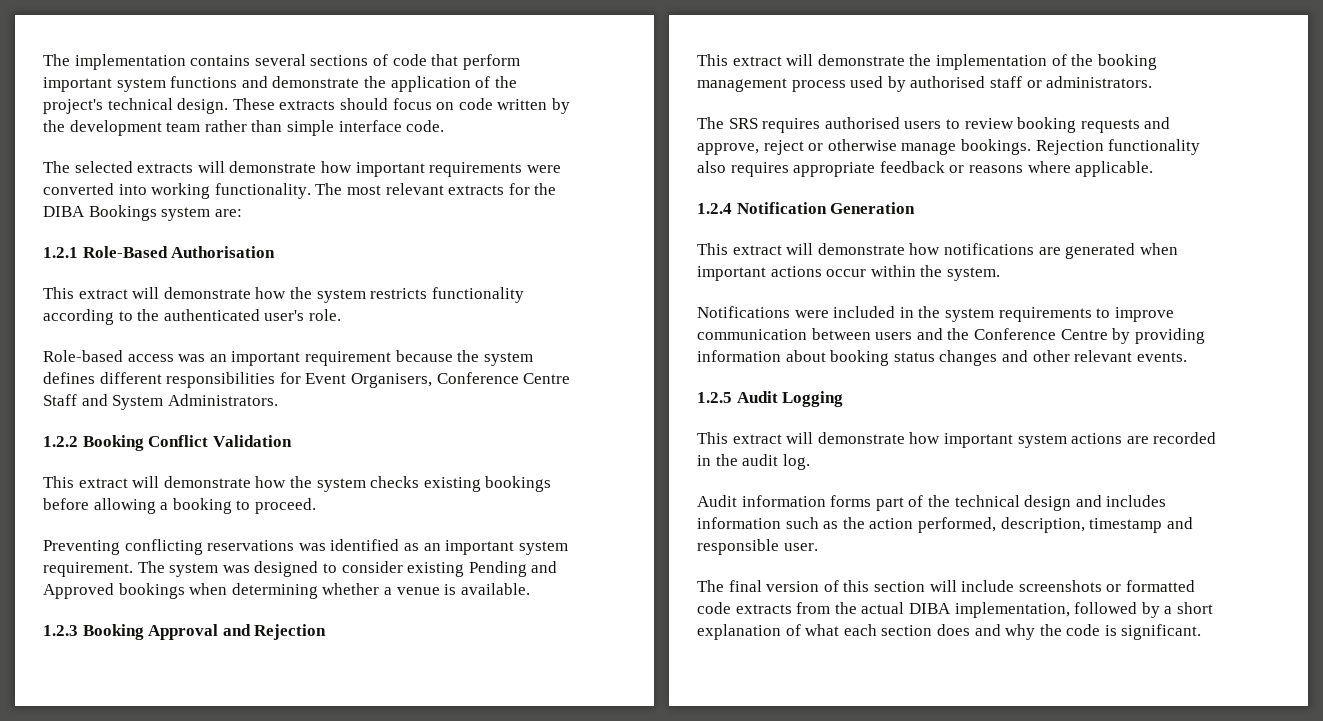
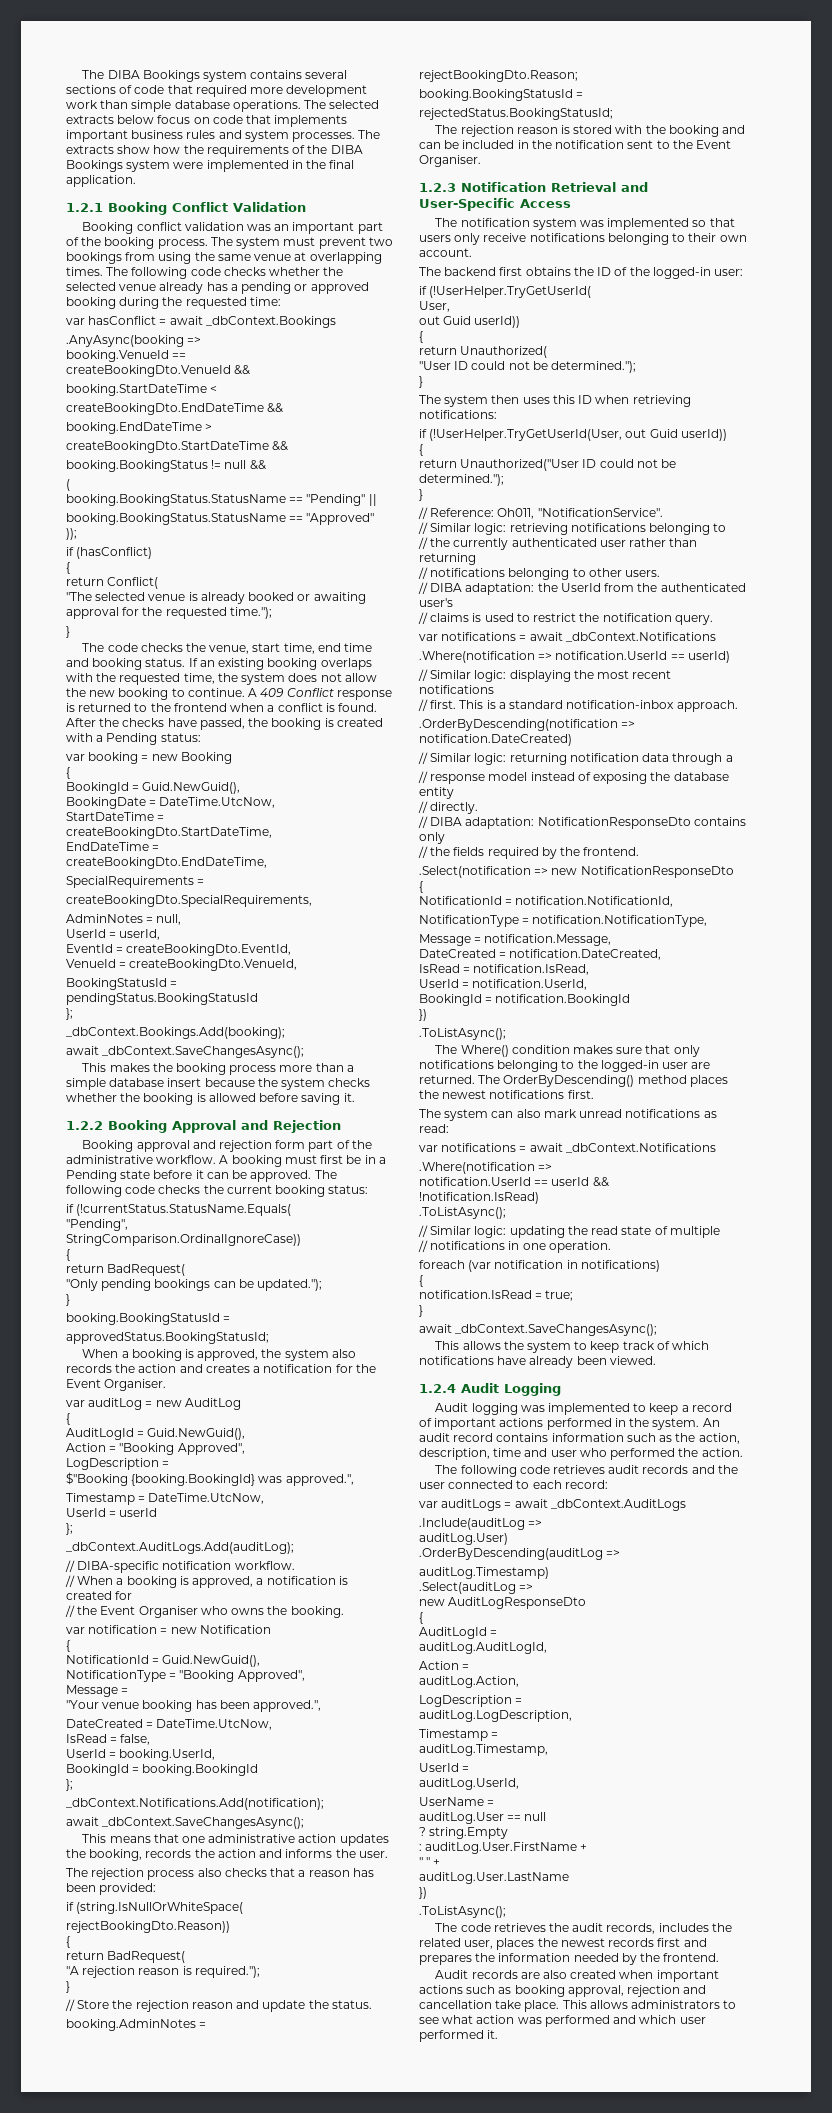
[43,54,186,70] The implementation -> [82,70,247,82] The DIBA Bookings system
[462,54,520,70] [43,76,517,92] [43,98,570,114] [43,120,445,136] [43,161,561,177] [43,183,557,199] [43,205,242,221] [43,246,276,258] [43,287,524,303] [43,309,341,325] [43,350,533,366] [43,372,571,388] [43,394,278,410] [43,435,292,451] [43,476,552,492] [43,498,316,514] [43,539,568,555] [43,561,558,577] [43,583,530,599] [43,624,327,640] [697,54,1157,70] [697,76,1153,92] [697,117,1171,133] [697,139,1201,155] [697,161,1154,177] [697,202,916,214] [697,243,1178,259] [697,265,1000,281] [697,306,1174,322] [697,328,1205,344] [697,350,1187,366] [697,391,844,407] [697,432,1217,448] [697,454,810,470] [697,495,1167,511] [697,517,1193,533] [697,539,818,555] [697,580,1195,592] [697,602,1213,618] [697,624,1202,640] perform important system functions and demonstrate the application of the project's technical design. These extracts should focus on code written by the development team rather than simple interface code. // The selected extracts will demonstrate how important requirements were converted into working functionality. The most relevant extracts for the DIBA Bookings system are: // 1.2.1 Role-Based Authorisation // This extract will demonstrate how the system restricts functionality according to the authenticated user's role. // Role-based access was an important requirement because the system defines different responsibilities for Event Organisers, Conference Centre Staff and System Administrators. // 1.2.2 Booking Conflict Validation // This extract will demonstrate how the system checks existing bookings before allowing a booking to proceed. // Preventing conflicting reservations was identified as an important system requirement. The system was designed to consider existing Pending and Approved bookings when determining whether a venue is available. // 1.2.3 Booking Approval and Rejection // This extract will demonstrate the implementation of the booking management process used by authorised staff or administrators. // The SRS requires authorised users to review booking requests and approve, reject or otherwise manage bookings. Rejection functionality also requires appropriate feedback or reasons where applicable. // 1.2.4 Notification Generation // This extract will demonstrate how notifications are generated when important actions occur within the system. // Notifications were included in the system requirements to improve communication between users and the Conference Centre by providing information about booking status changes and other relevant events. // 1.2.5 Audit Logging // This extract will demonstrate how important system actions are recorded in the audit log. // Audit information forms part of the technical design and includes information such as the action performed, description, timestamp and responsible user. // The final version of this section will include screenshots or formatted code extracts from the actual DIBA implementation, followed by a short explanation of what each section does and why the code is significant. -> [195,85,368,97] [66,100,380,112] [66,115,348,127] [66,130,381,142] [66,145,363,157] [66,160,355,172] [66,175,136,187] [66,202,306,215] [82,222,383,234] [66,237,393,249] [66,252,382,264] [66,267,344,279] [66,282,369,294] [66,297,281,309] [66,316,336,328] [66,335,202,347] [66,350,187,362] [66,365,251,377] [66,384,218,396] [66,403,284,415] [66,422,213,434] [66,441,289,453] [66,460,266,472] [66,479,70,491] [66,494,377,506] [66,513,375,525] [66,528,77,540] [66,547,153,559] [66,562,70,574] [66,577,159,589] [66,592,366,604] [66,607,272,619] [66,626,70,638] [82,643,373,654] [66,658,372,670] [66,673,377,685] [66,688,392,700] [66,703,378,712] [66,718,383,730] [66,733,201,745] [66,752,232,764] [66,767,70,779] [66,782,241,794] [66,797,276,809] [66,812,165,821] [66,827,272,839] [66,842,160,851] [66,857,267,869] [66,876,205,888] [66,895,312,907] [66,914,182,925] [66,929,161,940] [66,944,292,956] [66,959,298,971] [66,978,178,990] [66,993,258,1005] [66,1008,73,1020] [66,1027,285,1039] [66,1046,305,1058] [82,1063,354,1075] [66,1078,371,1090] [66,1093,355,1105] [66,1120,341,1133] [82,1140,372,1152] [66,1155,386,1167] [66,1170,337,1182] [66,1185,369,1197] [66,1204,292,1216] [66,1219,128,1231] [66,1234,301,1246] [66,1249,70,1261] [66,1264,186,1276] [66,1279,323,1291] [66,1294,70,1306] [66,1313,231,1325] [66,1332,269,1344] [82,1349,356,1361] [66,1364,376,1373] [66,1379,167,1391] [66,1398,241,1410] [66,1413,70,1425] [66,1428,246,1440] [66,1443,245,1455] [66,1458,170,1470] [66,1472,354,1486] [66,1493,265,1505] [66,1508,158,1517] [66,1523,73,1535] [66,1542,294,1554] [65,1560,295,1573] [65,1575,348,1588] [66,1591,133,1600] [65,1605,344,1618] [66,1625,271,1634] [66,1640,70,1652] [66,1655,261,1667] [66,1670,305,1682] [66,1685,129,1697] [66,1700,322,1712] [66,1719,273,1730] [66,1734,151,1745] [66,1749,216,1761] [66,1764,259,1776] [66,1779,73,1791] [66,1798,324,1810] [66,1817,305,1829] [82,1834,389,1846] [66,1849,388,1861] [66,1868,374,1880] [66,1883,157,1895] [66,1902,244,1914] [66,1921,230,1933] [66,1936,70,1948] [66,1951,186,1963] [66,1966,260,1978] [66,1981,70,1993] [65,1999,372,2012] [66,2019,207,2031] [419,70,578,82] [419,89,584,101] [419,108,613,120] [435,125,746,137] [419,140,732,149] [419,155,481,167] [419,182,648,192] [419,198,571,211] [435,218,735,230] [419,233,747,245] [419,248,472,257] [419,267,744,279] [419,286,592,298] [419,301,450,312] [419,316,521,328] [419,331,423,343] [419,346,548,358] [419,361,637,373] [419,376,423,388] [419,395,691,407] [419,410,497,419] [419,429,727,441] [419,444,423,456] [419,459,677,471] [419,474,504,486] [419,489,423,501] [418,507,663,519] [418,522,727,535] [418,537,698,550] [419,553,476,565] [418,567,661,580] [418,582,746,595] [419,598,453,607] [418,612,713,625] [419,632,716,642] [419,651,730,663] [418,669,672,682] [419,685,494,694] [418,699,738,712] [419,719,636,731] [419,734,572,746] [418,752,733,765] [418,771,729,784] [419,787,454,799] [418,801,479,814] [418,816,746,829] [419,832,445,844] [418,846,640,859] [419,866,734,878] [419,881,423,893] [419,896,674,907] [419,915,708,927] [419,934,612,946] [419,949,662,960] [419,964,590,975] [419,979,588,990] [419,994,631,1006] [419,1009,427,1021] [419,1028,506,1040] [435,1045,700,1057] [419,1060,711,1072] [419,1075,728,1087] [419,1090,594,1099] [419,1109,717,1121] [419,1124,449,1133] [419,1143,716,1153] [419,1162,553,1174] [419,1177,609,1187] [419,1192,539,1204] [419,1207,506,1219] [418,1225,720,1238] [418,1240,611,1253] [419,1260,660,1272] [419,1275,423,1287] [419,1290,574,1301] [419,1305,423,1317] [419,1324,658,1336] [435,1341,710,1353] [419,1356,656,1368] [419,1383,561,1396] [435,1403,732,1415] [419,1418,720,1430] [419,1433,740,1444] [419,1448,743,1460] [435,1465,738,1477] [419,1480,608,1489] [419,1499,686,1511] [419,1518,543,1530] [419,1533,508,1545] [419,1548,621,1560] [419,1567,549,1579] [419,1582,534,1594] [419,1597,587,1609] [419,1612,423,1624] [419,1627,498,1639] [419,1642,547,1654] [419,1661,470,1670] [419,1676,519,1688] [419,1695,523,1707] [419,1710,572,1722] [419,1729,499,1741] [419,1744,548,1756] [419,1763,470,1772] [419,1778,519,1790] [419,1797,495,1806] [419,1812,547,1824] [419,1827,509,1839] [419,1842,588,1854] [419,1857,441,1866] [419,1872,569,1884] [419,1887,427,1899] [419,1906,506,1918] [435,1923,732,1934] [419,1938,707,1950] [419,1953,720,1965] [435,1970,719,1982] [419,1985,707,1997] [419,2000,737,2012] [419,2015,706,2027] [419,2030,499,2042] required more development work than simple database operations. The selected extracts below focus on code that implements important business rules and system processes. The extracts show how the requirements of the DIBA Bookings system were implemented in the final application. // 1.2.1 Booking Conflict Validation // Booking conflict validation was an important part of the booking process. The system must prevent two bookings from using the same venue at overlapping times. The following code checks whether the selected venue already has a pending or approved booking during the requested time: // var hasConflict = await _dbContext.Bookings // .AnyAsync(booking => // booking.VenueId == // createBookingDto.VenueId && // booking.StartDateTime < // createBookingDto.EndDateTime && // booking.EndDateTime > // createBookingDto.StartDateTime && // booking.BookingStatus != null && // ( // booking.BookingStatus.StatusName == "Pending" || // booking.BookingStatus.StatusName == "Approved" // )); // if (hasConflict) // { // return Conflict( // "The selected venue is already booked or awaiting approval for the requested time."); // } // The code checks the venue, start time, end time and booking status. If an existing booking overlaps with the requested time, the system does not allow the new booking to continue. A 409 Conflict response is returned to the frontend when a conflict is found. After the checks have passed, the booking is created with a Pending status: // var booking = new Booking // { // BookingId = Guid.NewGuid(), // BookingDate = DateTime.UtcNow, // StartDateTime = // createBookingDto.StartDateTime, // EndDateTime = // createBookingDto.EndDateTime, // SpecialRequirements = // createBookingDto.SpecialRequirements, // AdminNotes = null, // UserId = userId, // EventId = createBookingDto.EventId, // VenueId = createBookingDto.VenueId, // BookingStatusId = // pendingStatus.BookingStatusId // }; // _dbContext.Bookings.Add(booking); // await _dbContext.SaveChangesAsync(); // This makes the booking process more than a simple database insert because the system checks whether the booking is allowed before saving it. // 1.2.2 Booking Approval and Rejection // Booking approval and rejection form part of the administrative workflow. A booking must first be in a Pending state before it can be approved. The following code checks the current booking status: // if (!currentStatus.StatusName.Equals( // "Pending", // StringComparison.OrdinalIgnoreCase)) // { // return BadRequest( // "Only pending bookings can be updated."); // } // booking.BookingStatusId = // approvedStatus.BookingStatusId; // When a booking is approved, the system also records the action and creates a notification for the Event Organiser. // var auditLog = new AuditLog // { // AuditLogId = Guid.NewGuid(), // Action = "Booking Approved", // LogDescription = // $"Booking {booking.BookingId} was approved.", // Timestamp = DateTime.UtcNow, // UserId = userId // }; // _dbContext.AuditLogs.Add(auditLog); // // DIBA-specific notification workflow. // // When a booking is approved, a notification is created for // // the Event Organiser who owns the booking. // var notification = new Notification // { // NotificationId = Guid.NewGuid(), // NotificationType = "Booking Approved", // Message = // "Your venue booking has been approved.", // DateCreated = DateTime.UtcNow, // IsRead = false, // UserId = booking.UserId, // BookingId = booking.BookingId // }; // _dbContext.Notifications.Add(notification); // await _dbContext.SaveChangesAsync(); // This means that one administrative action updates the booking, records the action and informs the user. // The rejection process also checks that a reason has been provided: // if (string.IsNullOrWhiteSpace( // rejectBookingDto.Reason)) // { // return BadRequest( // "A rejection reason is required."); // } // // Store the rejection reason and update the status. // booking.AdminNotes = // rejectBookingDto.Reason; // booking.BookingStatusId = // rejectedStatus.BookingStatusId; // The rejection reason is stored with the booking and can be included in the notification sent to the Event Organiser. // 1.2.3 Notification Retrieval and User-Specific Access // The notification system was implemented so that users only receive notifications belonging to their own account. // The backend first obtains the ID of the logged-in user: // if (!UserHelper.TryGetUserId( // User, // out Guid userId)) // { // return Unauthorized( // "User ID could not be determined."); // } // The system then uses this ID when retrieving notifications: // if (!UserHelper.TryGetUserId(User, out Guid userId)) // { // return Unauthorized("User ID could not be determined."); // } // // Reference: Oh011, "NotificationService". // // Similar logic: retrieving notifications belonging to // // the currently authenticated user rather than returning // // notifications belonging to other users. // // DIBA adaptation: the UserId from the authenticated user's // // claims is used to restrict the notification query. // var notifications = await _dbContext.Notifications // .Where(notification => notification.UserId == userId) // // Similar logic: displaying the most recent notifications // // first. This is a standard notification-inbox approach. // .OrderByDescending(notification => notification.DateCreated) // // Similar logic: returning notification data through a // // response model instead of exposing the database entity // // directly. // // DIBA adaptation: NotificationResponseDto contains only // // the fields required by the frontend. // .Select(notification => new NotificationResponseDto // { // NotificationId = notification.NotificationId, // NotificationType = notification.NotificationType, // Message = notification.Message, // DateCreated = notification.DateCreated, // IsRead = notification.IsRead, // UserId = notification.UserId, // BookingId = notification.BookingId // }) // .ToListAsync(); // The Where() condition makes sure that only notifications belonging to the logged-in user are returned. The OrderByDescending() method places the newest notifications first. // The system can also mark unread notifications as read: // var notifications = await _dbContext.Notifications // .Where(notification => // notification.UserId == userId && // !notification.IsRead) // .ToListAsync(); // // Similar logic: updating the read state of multiple // // notifications in one operation. // foreach (var notification in notifications) // { // notification.IsRead = true; // } // await _dbContext.SaveChangesAsync(); // This allows the system to keep track of which notifications have already been viewed. // 1.2.4 Audit Logging // Audit logging was implemented to keep a record of important actions performed in the system. An audit record contains information such as the action, description, time and user who performed the action. // The following code retrieves audit records and the user connected to each record: // var auditLogs = await _dbContext.AuditLogs // .Include(auditLog => // auditLog.User) // .OrderByDescending(auditLog => // auditLog.Timestamp) // .Select(auditLog => // new AuditLogResponseDto // { // AuditLogId = // auditLog.AuditLogId, // Action = // auditLog.Action, // LogDescription = // auditLog.LogDescription, // Timestamp = // auditLog.Timestamp, // UserId = // auditLog.UserId, // UserName = // auditLog.User == null // ? string.Empty // : auditLog.User.FirstName + // " " + // auditLog.User.LastName // }) // .ToListAsync(); // The code retrieves the audit records, includes the related user, places the newest records first and prepares the information needed by the frontend. // Audit records are also created when important actions such as booking approval, rejection and cancellation take place. This allows administrators to see what action was performed and which user performed it.

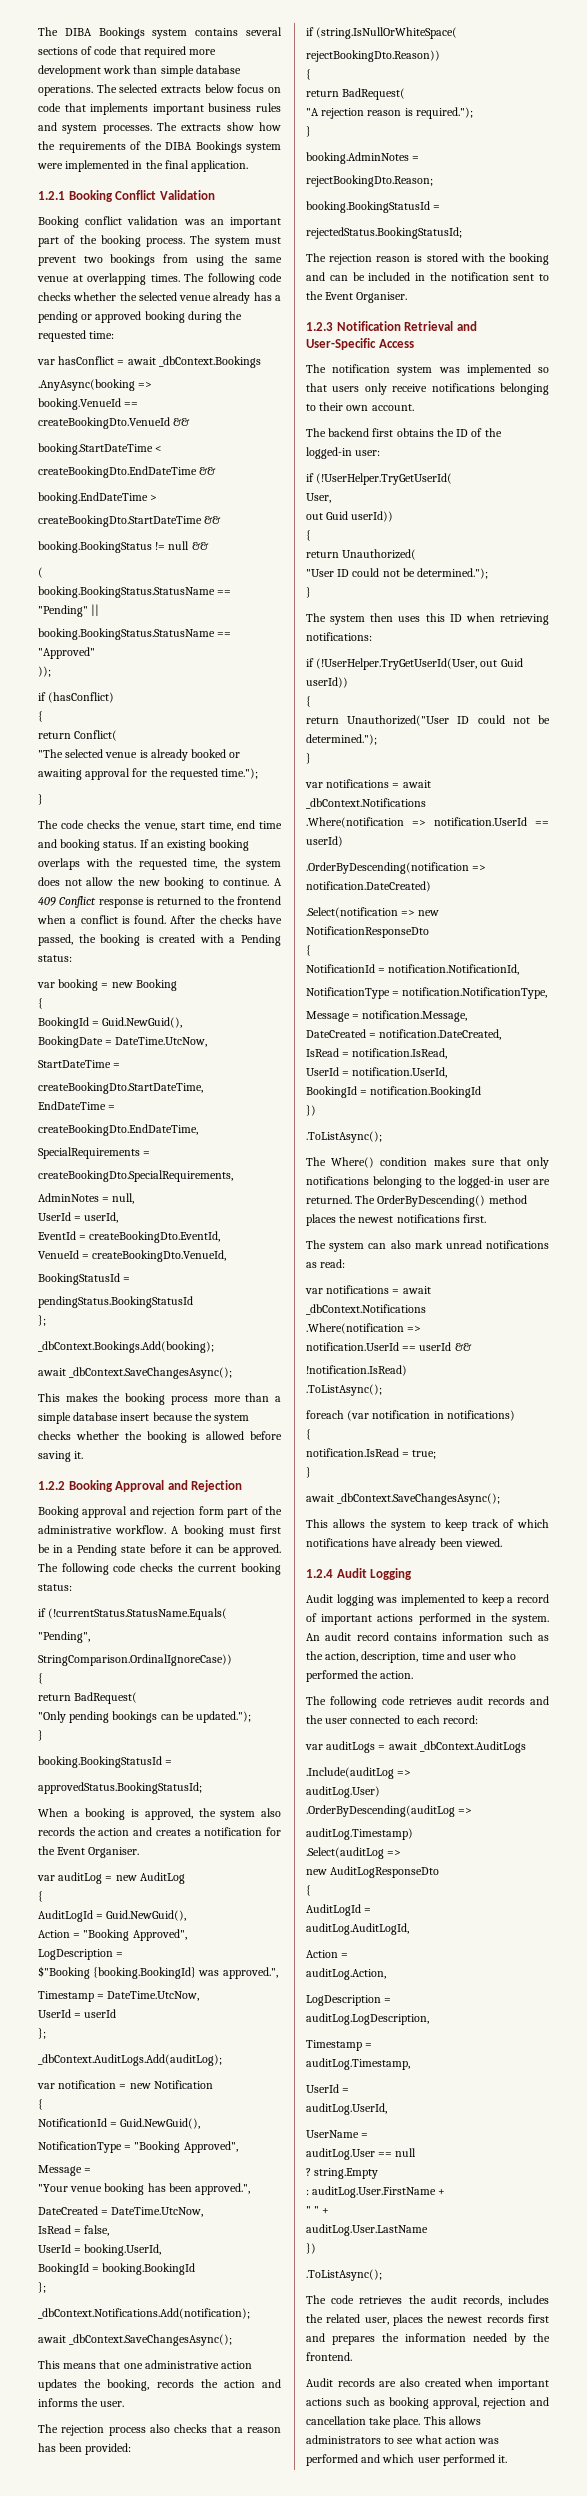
[65,1560,295,1573] [65,1575,348,1588] [66,1591,133,1600] [65,1605,344,1618] // // DIBA-specific notification workflow. // // When a booking is approved, a notification is created for // // the Event Organiser who owns the booking. -> (222, 2060) none
[65,1999,372,2012] // // Store the rejection reason and update the status. -> (311, 131) none
[418,507,663,519] [418,522,727,535] [418,537,698,550] [419,553,476,565] [418,567,661,580] [418,582,746,595] [419,598,453,607] [418,612,713,625] // // Reference: Oh011, "NotificationService". // // Similar logic: retrieving notifications belonging to // // the currently authenticated user rather than returning // // notifications belonging to other users. // // DIBA adaptation: the UserId from the authenticated user's // // claims is used to restrict the notification query. -> (311, 758) none
[418,669,672,682] [419,685,494,694] [418,699,738,712] [419,719,636,731] [419,734,572,746] [418,752,733,765] [418,771,729,784] [419,787,454,799] [418,801,479,814] [418,816,746,829] [419,832,445,844] [418,846,640,859] // Similar logic: displaying the most recent notifications // // first. This is a standard notification-inbox approach. // .OrderByDescending(notification => notification.DateCreated) // // Similar logic: returning notification data through a // // response model instead of exposing the database entity // // directly. // // DIBA adaptation: NotificationResponseDto contains only // // the fields required by the frontend. -> [306,862,487,874] [306,881,431,892] .OrderByDescending(notification => notification.DateCreated)
[418,1225,720,1238] [418,1240,611,1253] // // Similar logic: updating the read state of multiple // // notifications in one operation. -> (382, 1390) none

